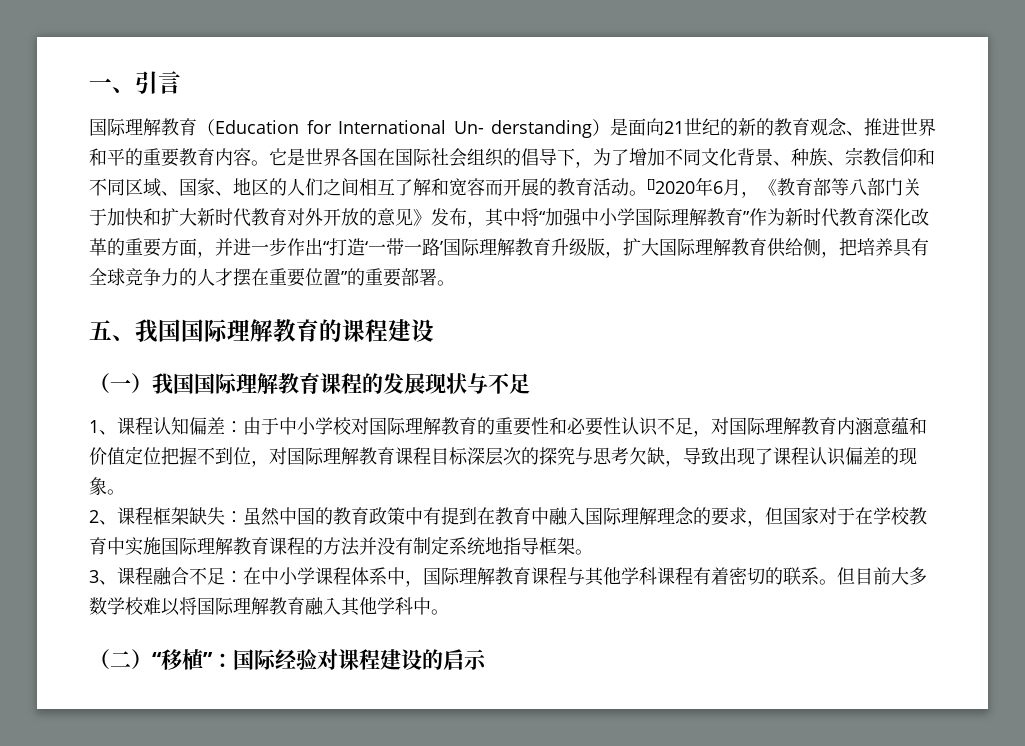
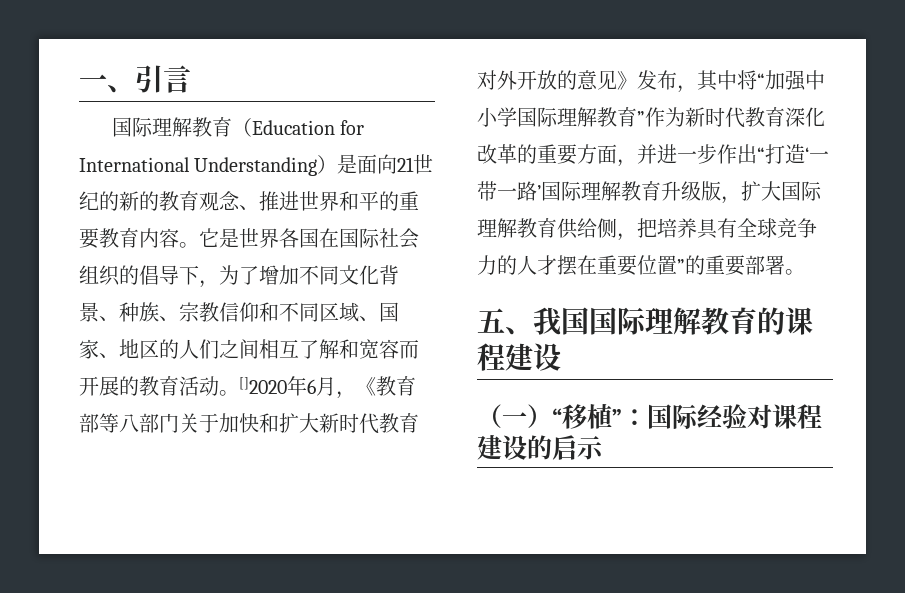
[453,120,592,138] Un- derstanding -> [194,157,318,176] Understanding
[152,372,530,394] [89,417,927,437] [89,446,917,467] [89,477,125,495] [89,507,927,527] [89,536,593,556] [89,567,927,587] [89,597,449,616] [89,649,152,669] 我国国际理解教育课程的发展现状与不足 // 1、课程认知偏差：由于中小学校对国际理解教育的重要性和必要性认识不足，对国际理解教育内涵意蕴和价值定位把握不到位，对国际理解教育课程目标深层次的探究与思考欠缺，导致出现了课程认识偏差的现象。 // 2、课程框架缺失：虽然中国的教育政策中有提到在教育中融入国际理解理念的要求，但国家对于在学校教育中实施国际理解教育课程的方法并没有制定系统地指导框架。 // 3、课程融合不足：在中小学课程体系中，国际理解教育课程与其他学科课程有着密切的联系。但目前大多数学校难以将国际理解教育融入其他学科中。 // （二） -> (552, 416) none

